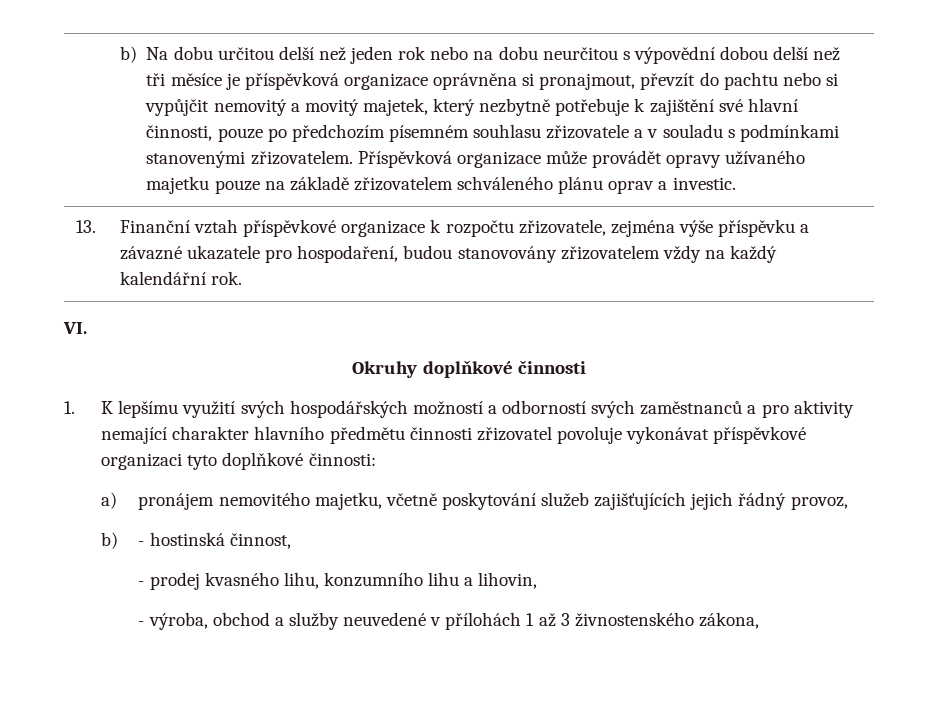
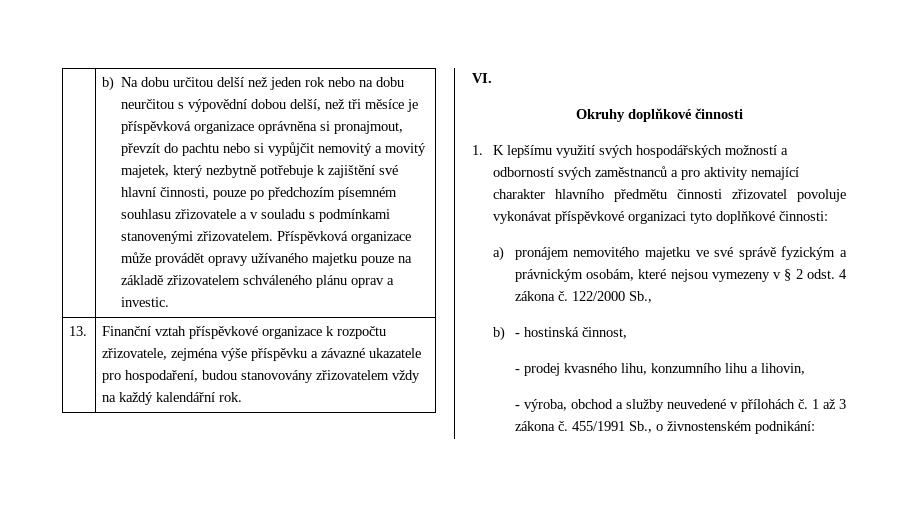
[773,46,809,60] delší -> [290,99,322,111] delší,
[314,492,848,510] majetku, včetně poskytování služeb zajišťujících jejich řádný provoz, -> [644,246,847,260] [514,269,847,282] [514,291,652,303] majetku ve své správě fyzickým a právnickým osobám, které nejsou vymezeny v § 2 odst. 4 zákona č. 122/2000 Sb.,
(522, 621) none -> [797,399,808,409] č.
[574,612,759,629] živnostenského zákona, -> [514,421,815,434] zákona č. 455/1991 Sb., o živnostenském podnikání:

